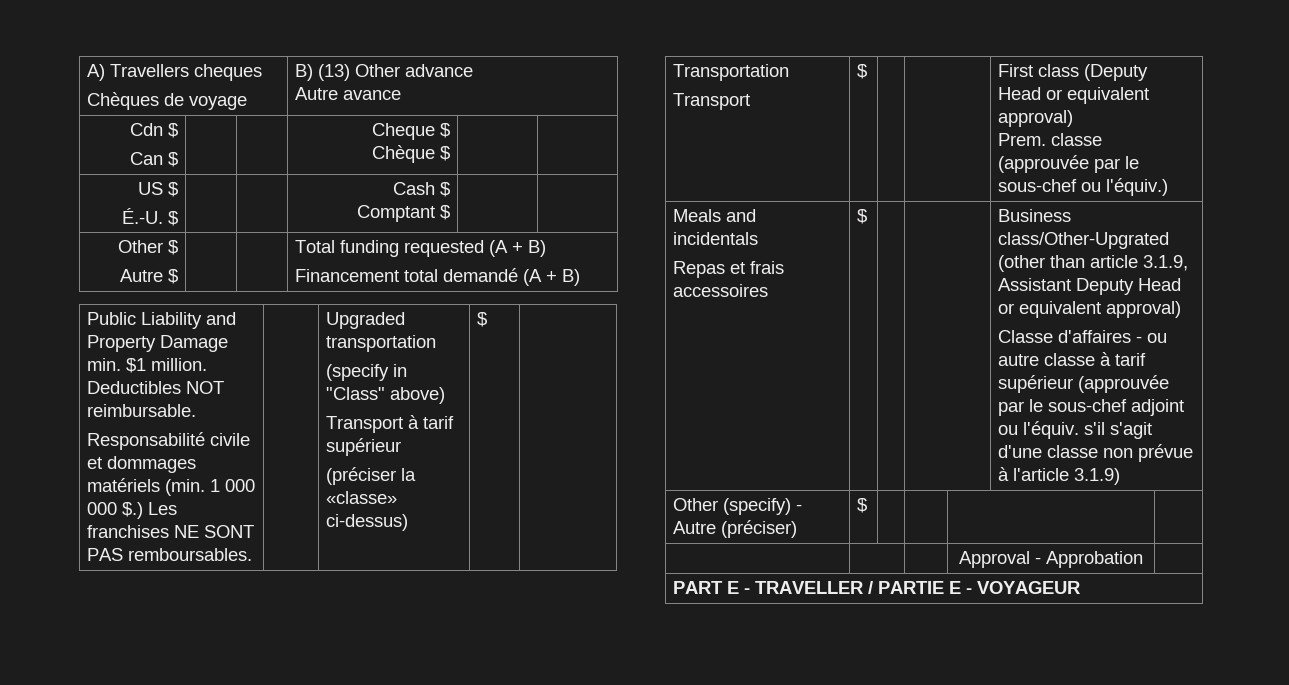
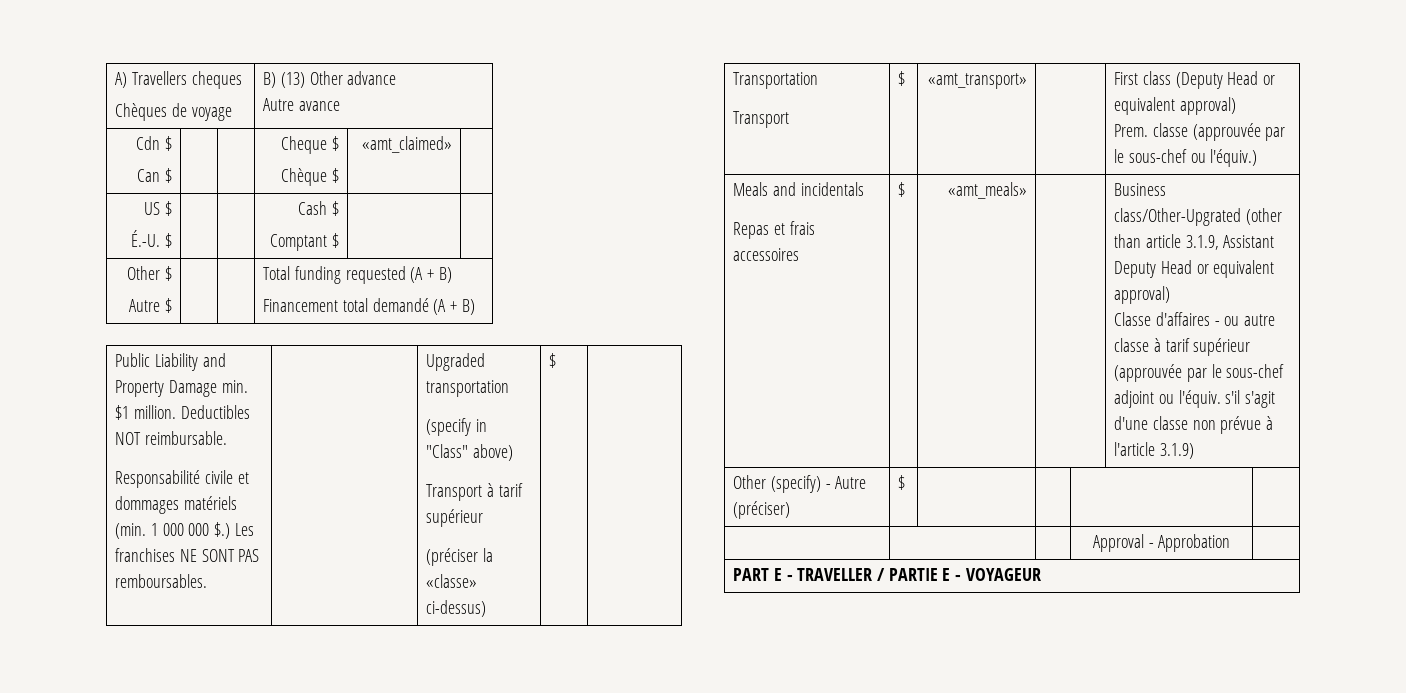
(450, 153) none -> [361,136,452,153] «amt_claimed»
(868, 71) none -> [927,73,1027,89] «amt_transport»
(868, 216) none -> [947,182,1027,199] «amt_meals»

